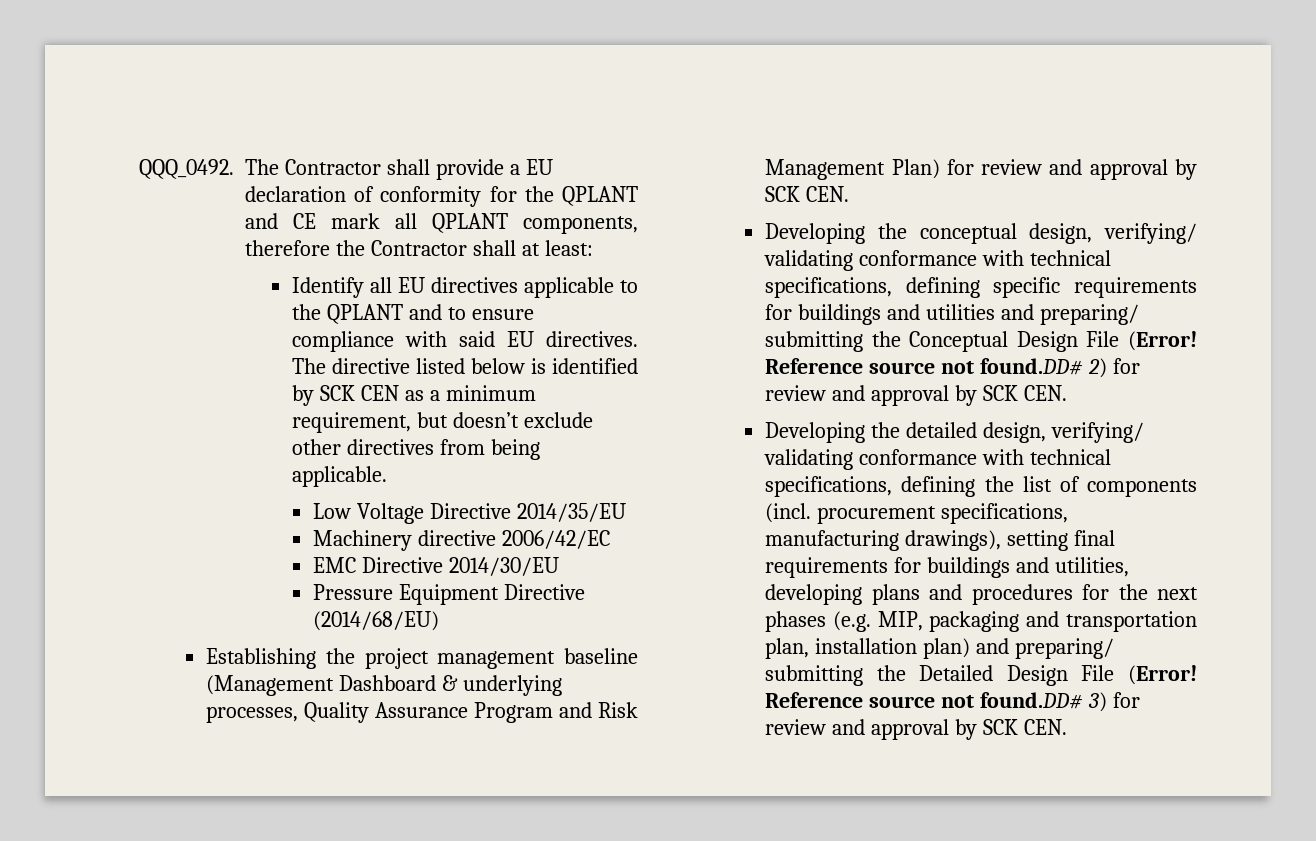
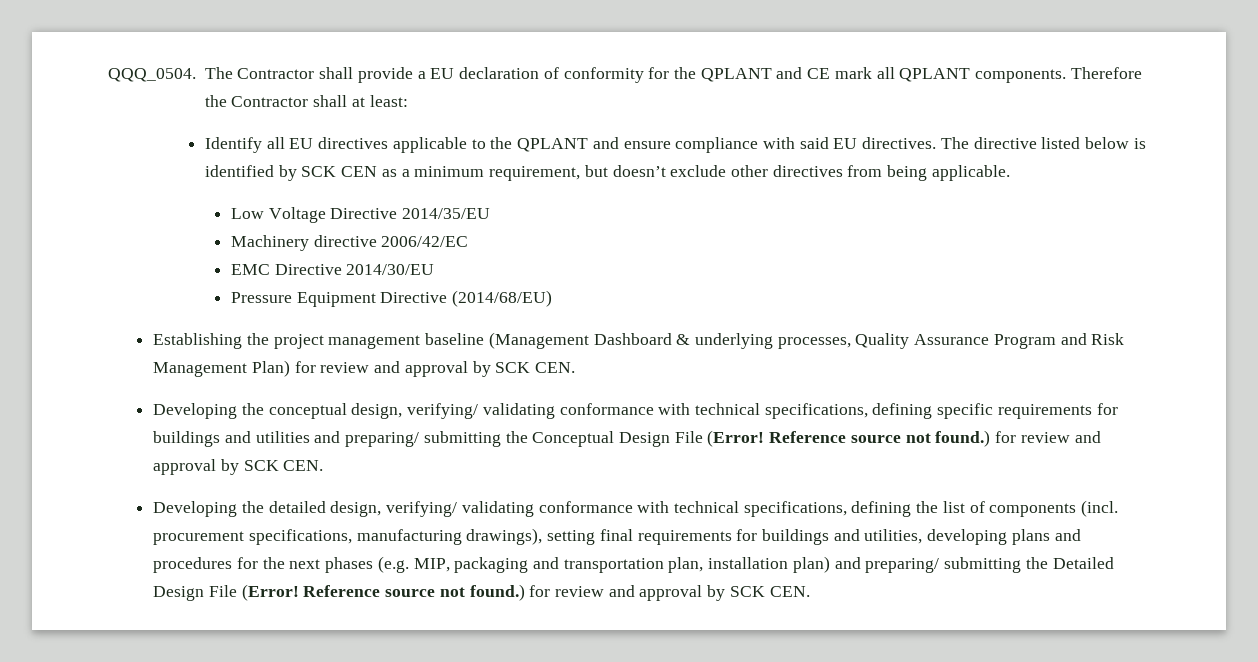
[139,159,234,179] QQQ_0492. -> [108,68,196,82] QQQ_0504.
[523,216,638,234] [245,240,330,256] components, therefore -> [975,67,1142,83] components. Therefore
[448,307,467,320] to -> (619, 143) none
[980,358,1107,378] found.DD# 2) -> [935,430,991,447] found.)
[980,692,1107,712] found.DD# 3) -> [469,584,525,601] found.)

